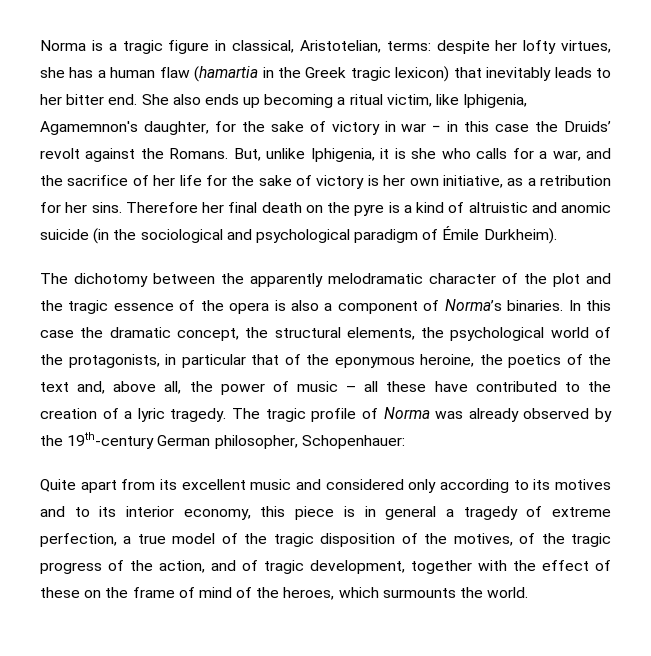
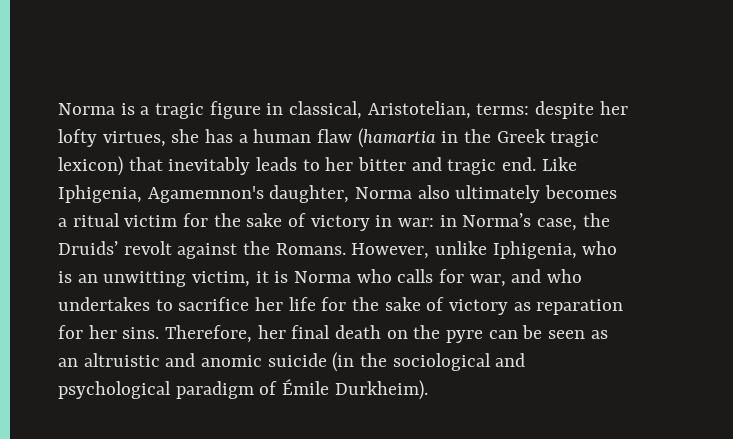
[108,94,528,108] [40,121,209,135] end. She also ends up becoming a ritual victim, like Iphigenia, Agamemnon's daughter, -> [411,157,577,175] [58,185,618,203] [58,213,178,227] and tragic end. Like Iphigenia, Agamemnon's daughter, Norma also ultimately becomes a ritual victim
[401,121,530,132] war − in this case -> [398,213,578,231] war: in Norma’s case,
[233,148,261,161] But, -> [351,243,430,259] However,
(375, 155) none -> [582,241,618,255] [58,271,251,287] who is an unwitting victim,
[411,148,437,159] she -> [294,271,352,283] Norma
[539,151,548,159] a -> (465, 276) none
[40,175,149,186] the sacrifice of -> [547,269,583,283] [58,297,250,311] who undertakes to sacrifice
[367,175,611,188] is her own initiative, as a retribution -> [513,299,624,315] as reparation
[125,202,198,213] Therefore -> [165,325,253,343] Therefore,
[388,202,465,213] is a kind of -> [488,325,608,339] [58,358,78,367] can be seen as an
[40,273,611,287] [40,299,611,314] [40,327,611,341] [40,354,611,368] [40,381,611,395] [40,407,613,422] [40,432,405,449] [40,479,612,493] [40,506,611,520] [40,533,611,547] [40,560,611,574] [40,587,529,600] // The dichotomy between the apparently melodramatic character of the plot and the tragic essence of the opera is also a component of Norma’s binaries. In this case the dramatic concept, the structural elements, the psychological world of the protagonists, in particular that of the eponymous heroine, the poetics of the text and, above all, the power of music – all these have contributed to the creation of a lyric tragedy. The tragic profile of Norma was already observed by the 19th-century German philosopher, Schopenhauer: // Quite apart from its excellent music and considered only according to its motives and to its interior economy, this piece is in general a tragedy of extreme perfection, a true model of the tragic disposition of the motives, of the tragic progress of the action, and of tragic development, together with the effect of these on the frame of mind of the heroes, which surmounts the world. -> (428, 390) none

